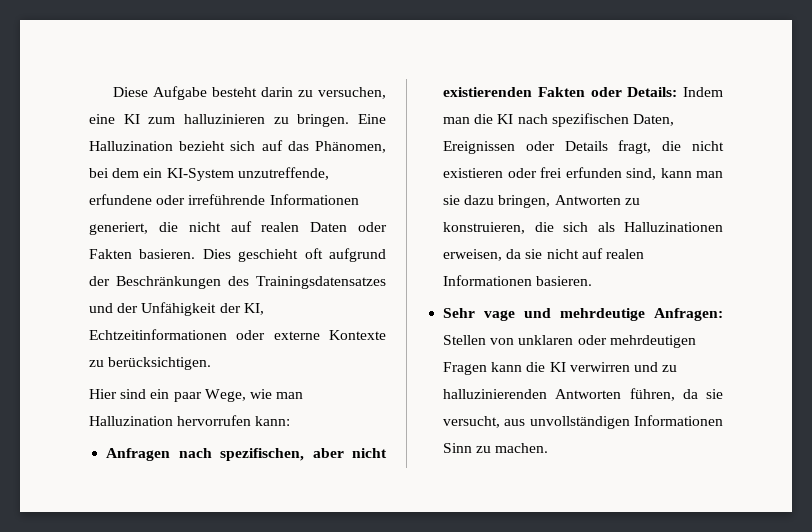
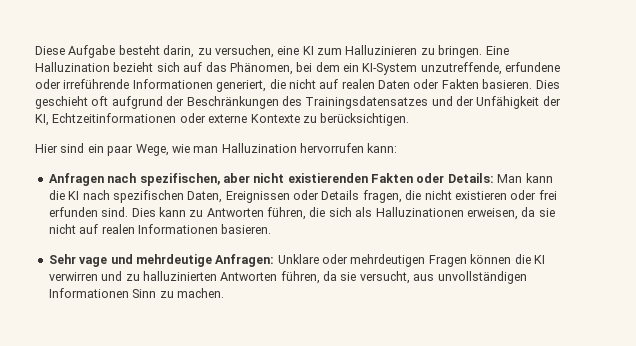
[260,87,293,97] darin -> [163,45,195,58] darin,
[184,114,265,124] halluzinieren -> [345,45,418,55] Halluzinieren
[683,87,723,97] [443,117,471,124] Indem man -> [497,173,553,183] Man kann
[618,140,652,154] fragt, -> [362,190,402,203] fragen,
[626,168,723,180] [443,195,640,208] [443,222,526,234] sind, kann man sie dazu bringen, Antworten zu konstruieren, -> [101,207,306,220] sind. Dies kann zu Antworten führen,
[443,335,574,345] Stellen von unklaren -> [277,254,319,264] Unklare
[491,362,523,372] kann -> [470,254,512,264] können
[443,389,548,399] halluzinierenden -> [142,271,217,281] halluzinierten

